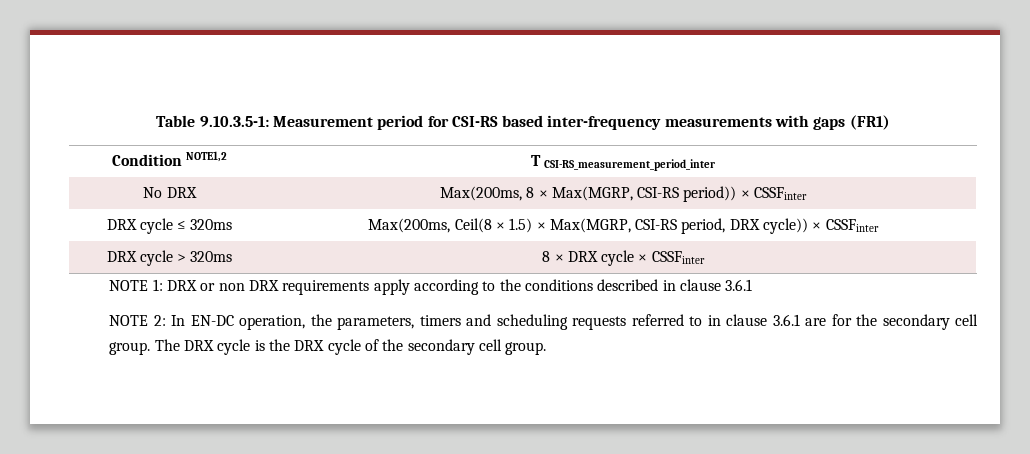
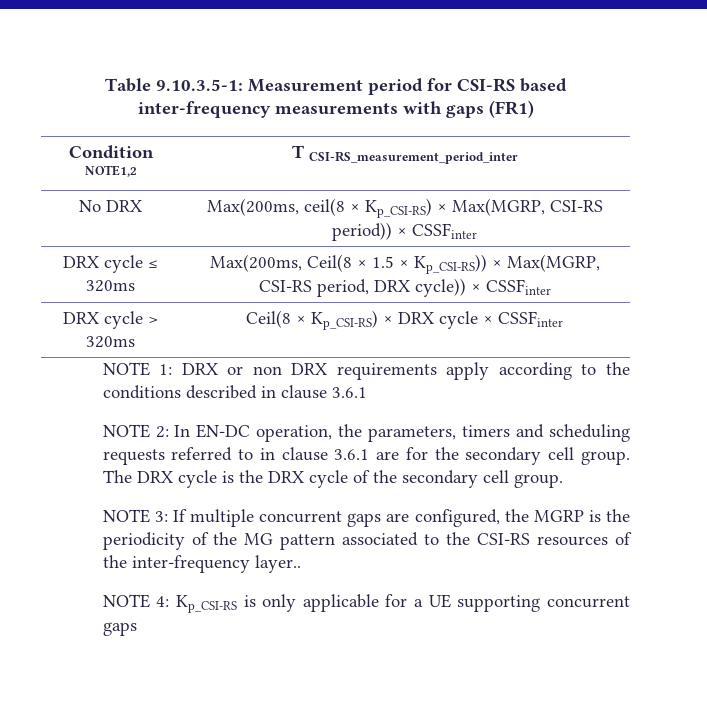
[526,187,535,198] 8 -> [303,198,432,218] ceil(8 × Kp_CSI-RS)
[509,218,533,233] 1.5) -> [371,254,487,274] 1.5 × Kp_CSI-RS))
[542,251,551,262] 8 -> [246,310,378,330] Ceil(8 × Kp_CSI-RS)
(547, 348) none -> [102,509,630,527] [102,532,632,550] [102,555,301,573] [102,594,630,613] [102,622,137,636] // NOTE 3: If multiple concurrent gaps are configured, the MGRP is the periodicity of the MG pattern associated to the CSI-RS resources of the inter-frequency layer.. // NOTE 4: Kp_CSI-RS is only applicable for a UE supporting concurrent gaps

